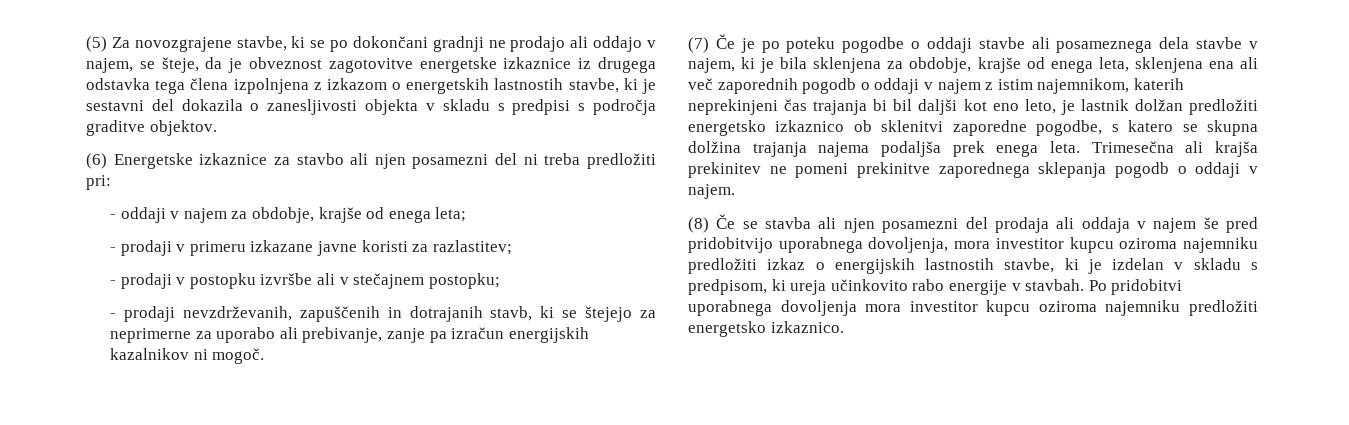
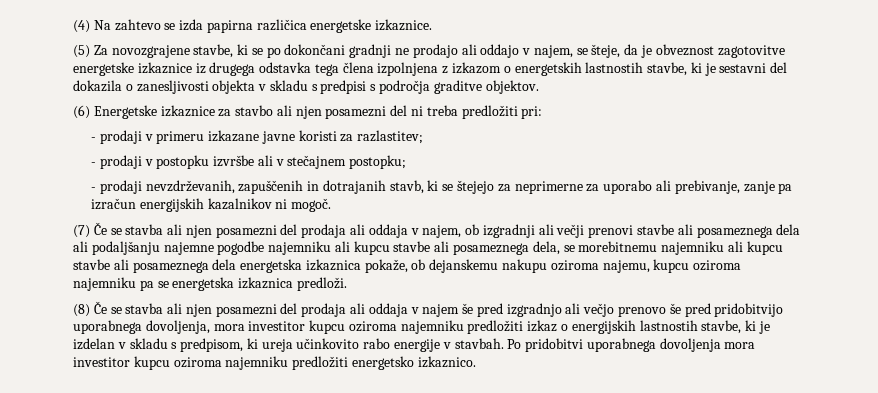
(86, 44) none -> [73,19,433,33] (4) Na zahtevo se izda papirna različica energetske izkaznice. //
[109,207,467,223] // - oddaji v najem za obdobje, krajše od enega leta; -> (543, 112) none
[740,37,1258,53] [688,57,1258,73] [688,78,1184,94] [688,99,1258,115] [688,120,1258,136] [688,141,1258,157] [688,162,1258,178] [688,184,735,199] je po poteku pogodbe o oddaji stavbe ali posameznega dela stavbe v najem, ki je bila sklenjena za obdobje, krajše od enega leta, sklenjena ena ali več zaporednih pogodb o oddaji v najem z istim najemnikom, katerih neprekinjeni čas trajanja bi bil daljši kot eno leto, je lastnik dolžan predložiti energetsko izkaznico ob sklenitvi zaporedne pogodbe, s katero se skupna dolžina trajanja najema podaljša prek enega leta. Trimesečna ali krajša prekinitev ne pomeni prekinitve zaporednega sklepanja pogodb o oddaji v najem. -> [110,224,801,238] [73,241,783,255] [73,259,742,273] [73,277,347,291] se stavba ali njen posamezni del prodaja ali oddaja v najem, ob izgradnji ali večji prenovi stavbe ali posameznega dela ali podaljšanju najemne pogodbe najemniku ali kupcu stavbe ali posameznega dela, se morebitnemu najemniku ali kupcu stavbe ali posameznega dela energetska izkaznica pokaže, ob dejanskemu nakupu oziroma najemu, kupcu oziroma najemniku pa se energetska izkaznica predloži.
(1258, 225) none -> [506,303,711,317] izgradnjo ali večjo prenovo še pred

